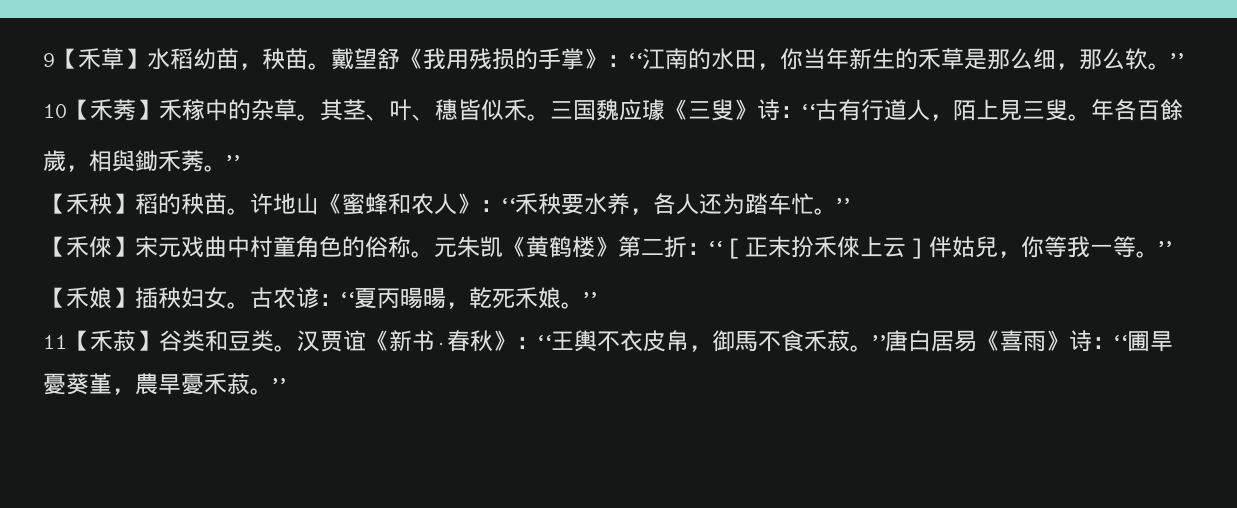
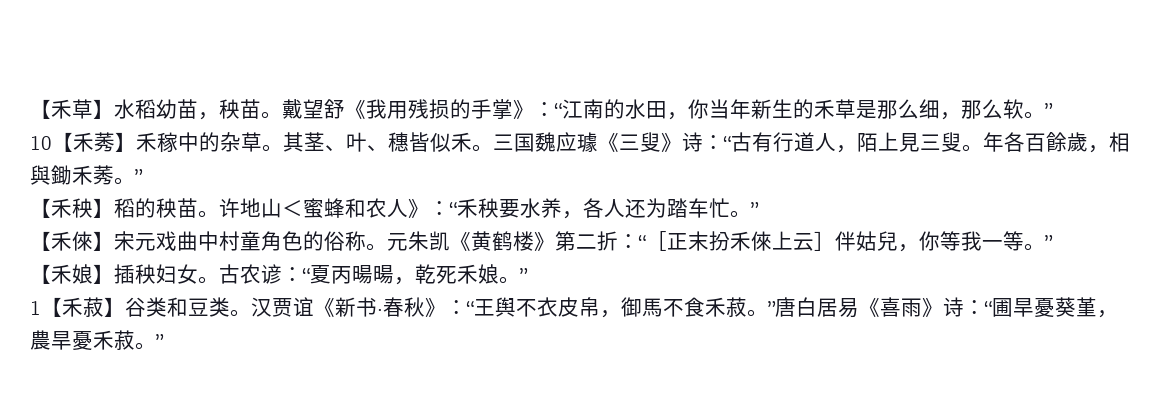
[43,53,55,67] 9 -> (30, 109) none
(1183, 110) // -> (1067, 142) none
[319,193,342,214] 《 -> [282,200,303,216] ＜
[43,335,67,349] 11 -> [30,301,41,315] 1
[574,330,597,352] 輿 -> [495,297,516,317] 舆

